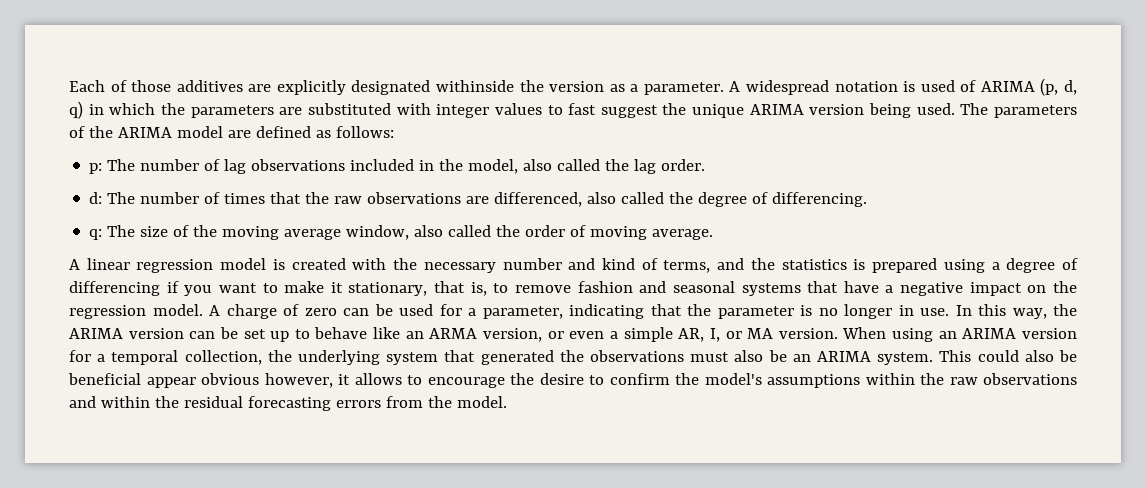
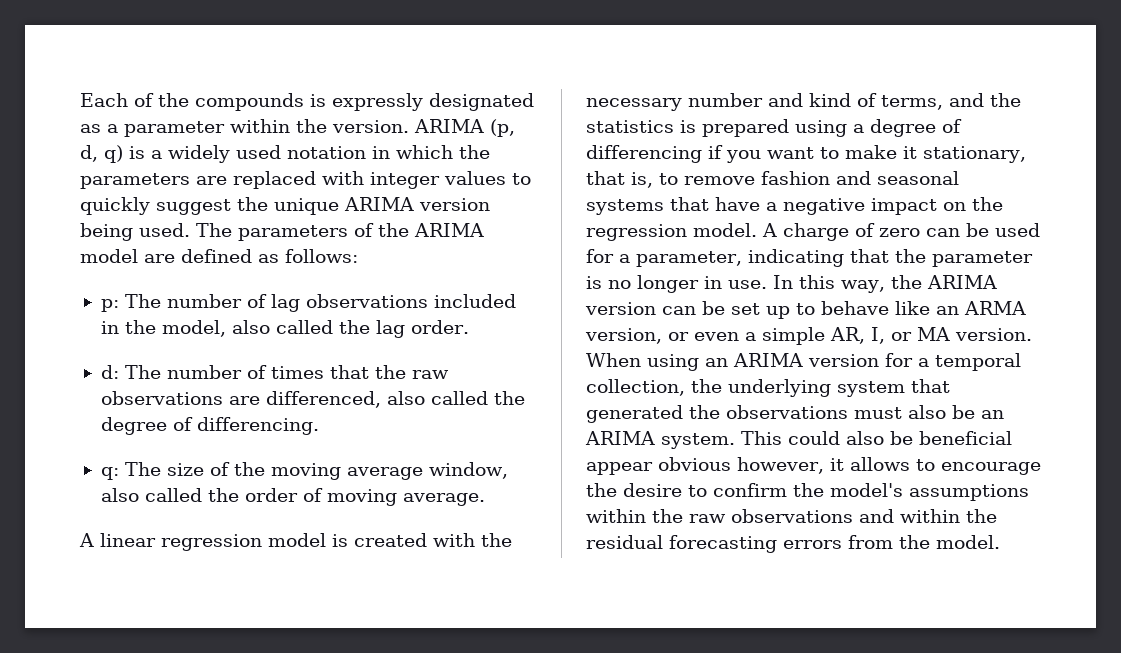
[131,78,1077,96] [69,101,83,119] those additives are explicitly designated withinside the version as a parameter. A widespread notation is used of ARIMA (p, d, q) -> [158,93,534,111] [80,119,515,137] [80,145,366,163] the compounds is expressly designated as a parameter within the version. ARIMA (p, d, q) is a widely used notation
[307,103,391,115] substituted -> [233,171,316,189] replaced
[568,103,597,115] fast -> [80,197,150,215] quickly

